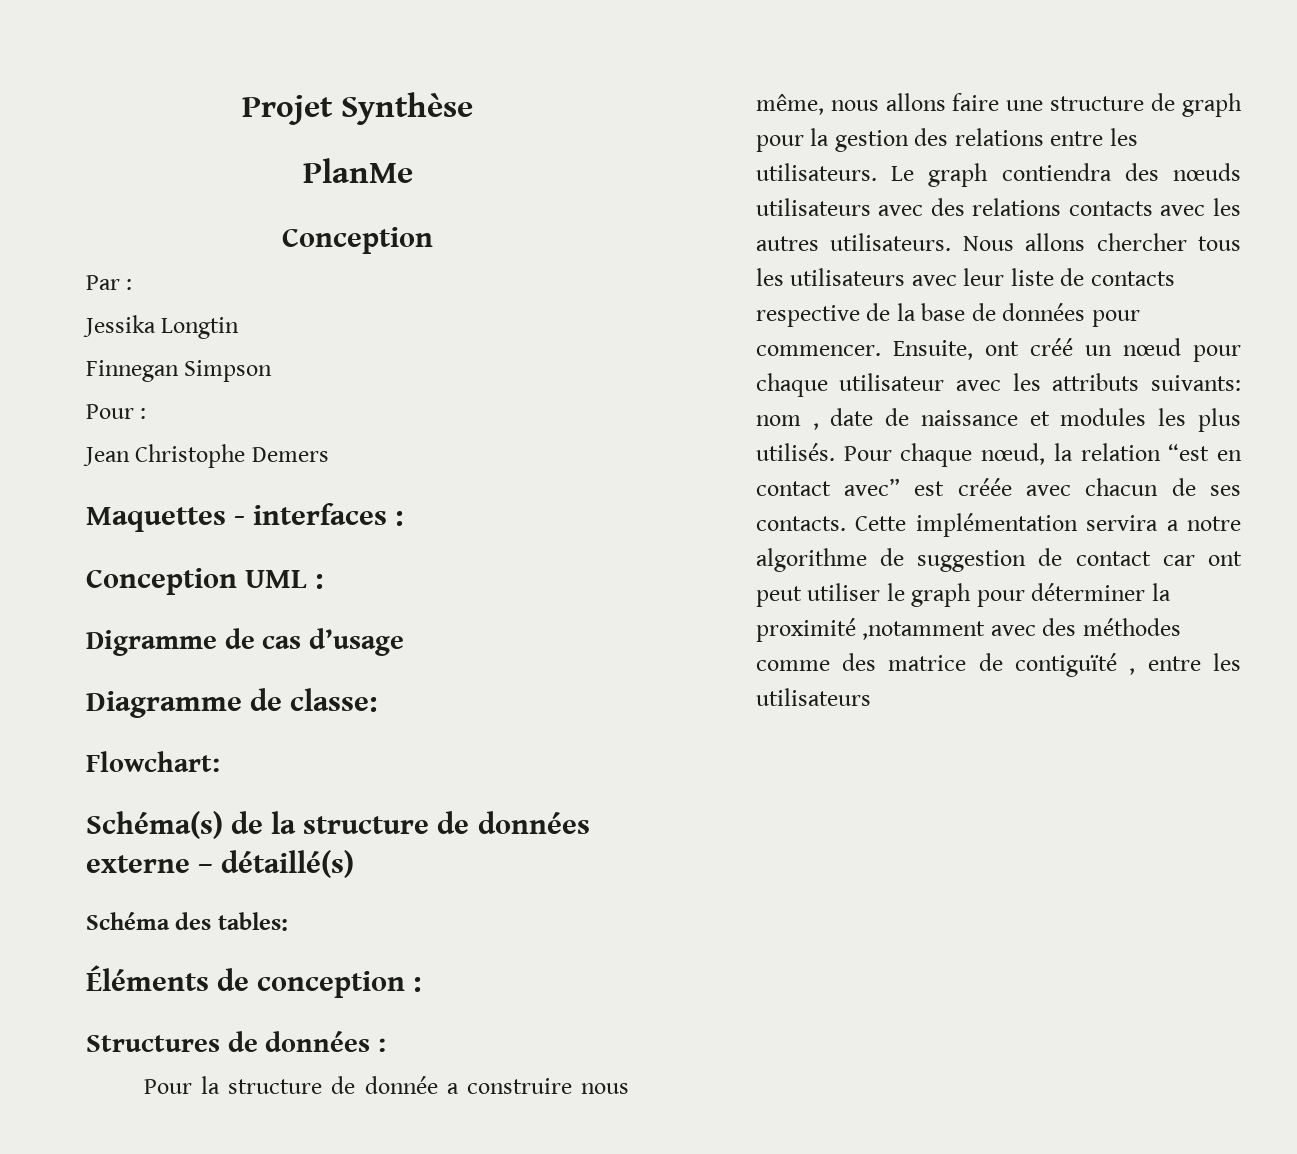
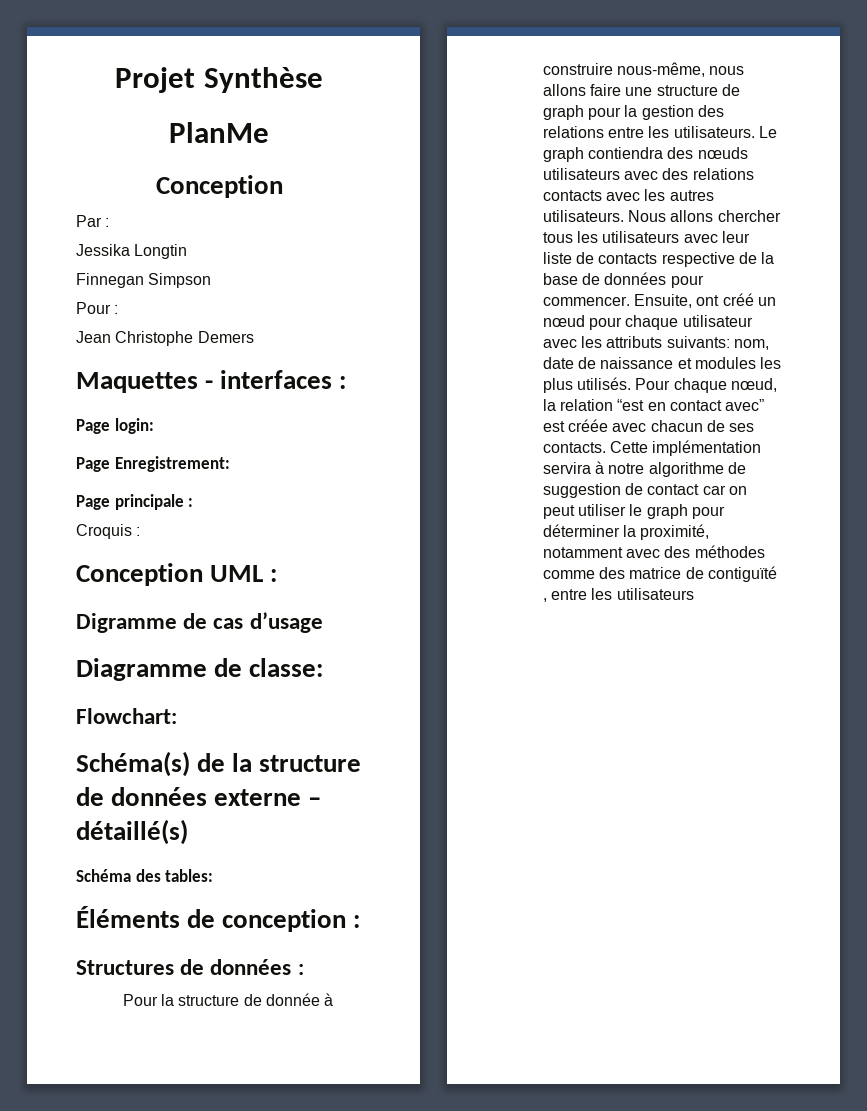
(404, 518) none -> [76,418,154,434] [76,456,230,472] [76,494,194,510] [76,524,141,539] // Page login: // Page Enregistrement: // Page principale : // Croquis :
[446,1078,629,1094] [755,94,824,115] a construire nous même, -> [324,993,334,1006] [542,62,706,77] à construire nous-même,
[755,415,819,430] nom , -> [734,339,770,350] nom,
[1166,520,1179,531] a -> [595,461,605,474] à
[1208,551,1242,566] ont -> [729,486,748,495] on
[755,618,986,642] proximité ,notamment -> [640,524,710,540] [542,547,623,558] proximité, notamment

